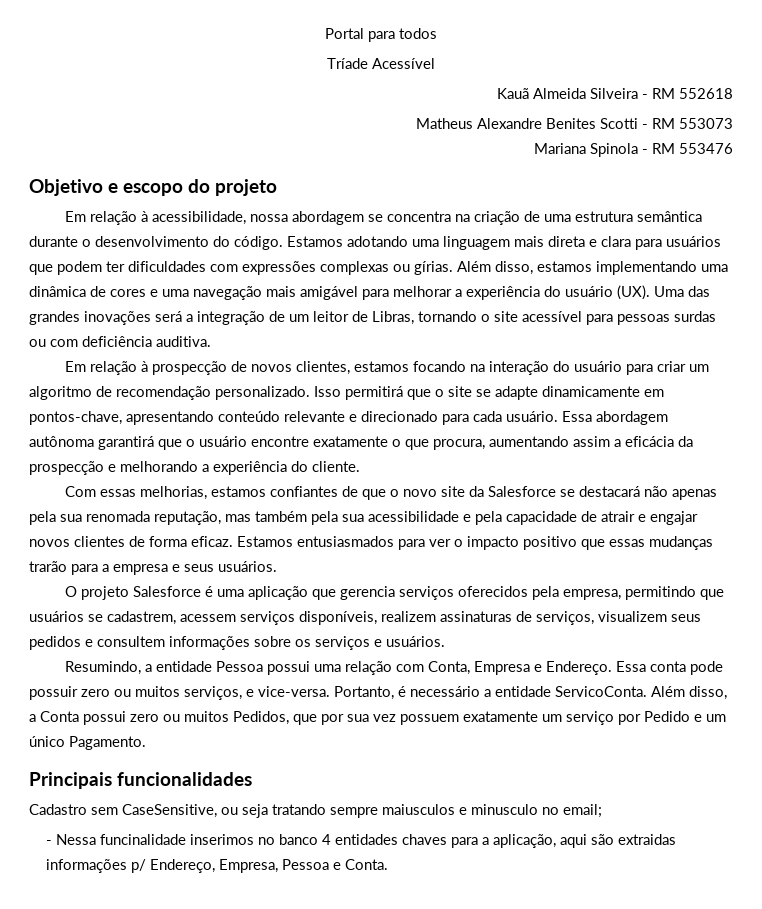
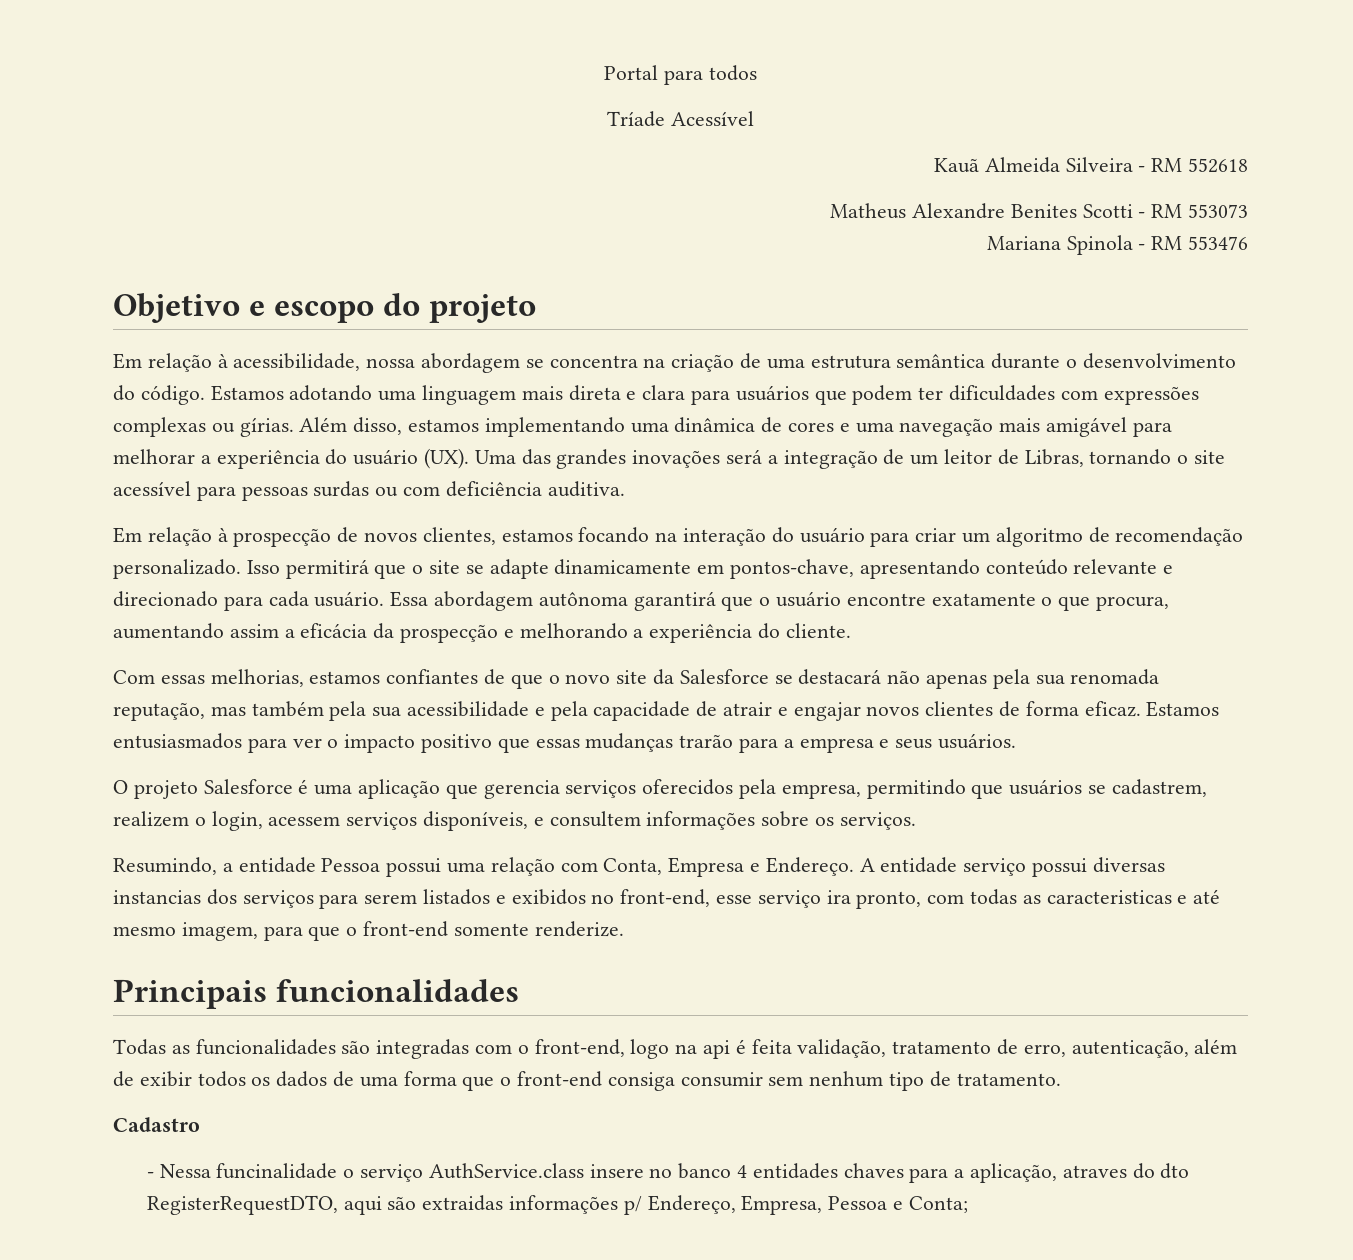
[180,611,701,625] [29,636,81,650] acessem serviços disponíveis, realizem assinaturas de serviços, visualizem seus pedidos -> [113,811,529,831] realizem o login, acessem serviços disponíveis,
[315,636,445,650] serviços e usuários. -> [839,812,916,830] serviços.
[615,661,723,675] [29,686,727,700] [29,711,726,725] [29,736,146,750] [29,772,252,789] [29,804,602,818] Essa conta pode possuir zero ou muitos serviços, e vice-versa. Portanto, é necessário a entidade ServicoConta. Além disso, a Conta possui zero ou muitos Pedidos, que por sua vez possuem exatamente um serviço por Pedido e um único Pagamento. // Principais funcionalidades // Cadastro sem CaseSensitive, ou seja tratando sempre maiusculos e minusculo no email; -> [859,857,1165,877] [113,889,1221,909] [113,921,624,941] [113,979,520,1009] [113,1039,1238,1059] [113,1071,1061,1091] [113,1117,200,1132] A entidade serviço possui diversas instancias dos serviços para serem listados e exibidos no front-end, esse serviço ira pronto, com todas as caracteristicas e até mesmo imagem, para que o front-end somente renderize. // Principais funcionalidades // Todas as funcionalidades são integradas com o front-end, logo na api é feita validação, tratamento de erro, autenticação, além de exibir todos os dados de uma forma que o front-end consiga consumir sem nenhum tipo de tratamento. // Cadastro
[189,834,254,845] inserimos -> [343,1163,644,1182] o serviço AuthService.class insere
(556, 841) none -> [1062,1163,1190,1179] [146,1195,338,1215] atraves do dto RegisterRequestDTO,
[344,859,388,870] Conta. -> [908,1196,968,1213] Conta;

